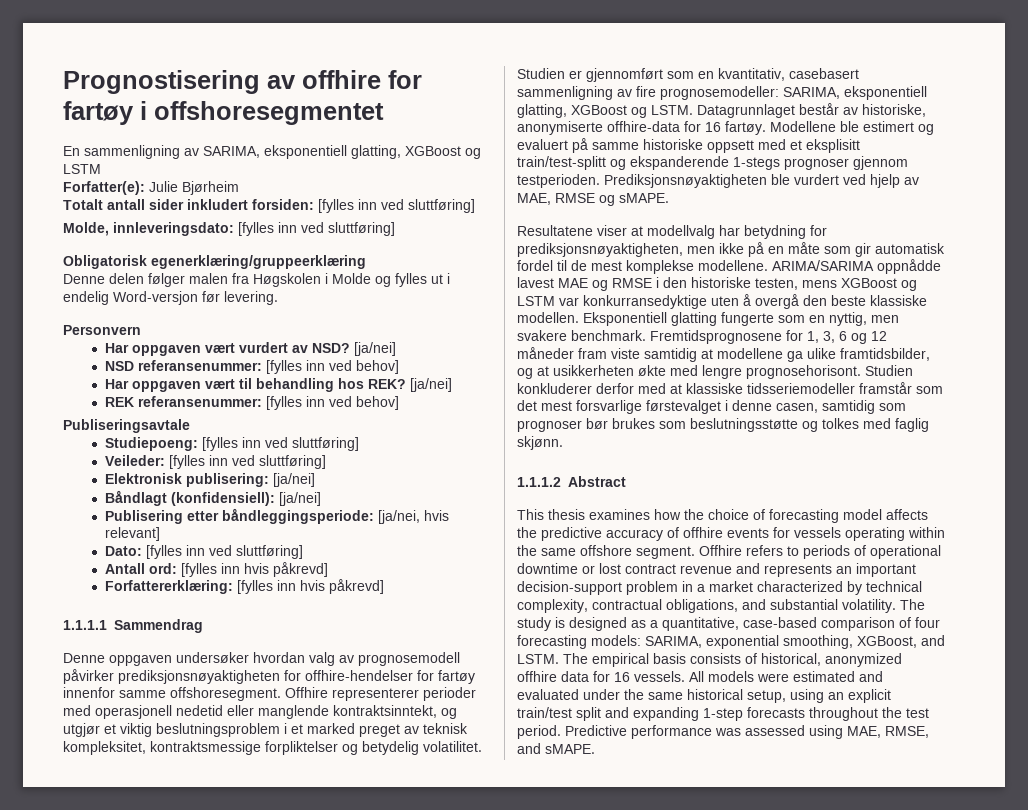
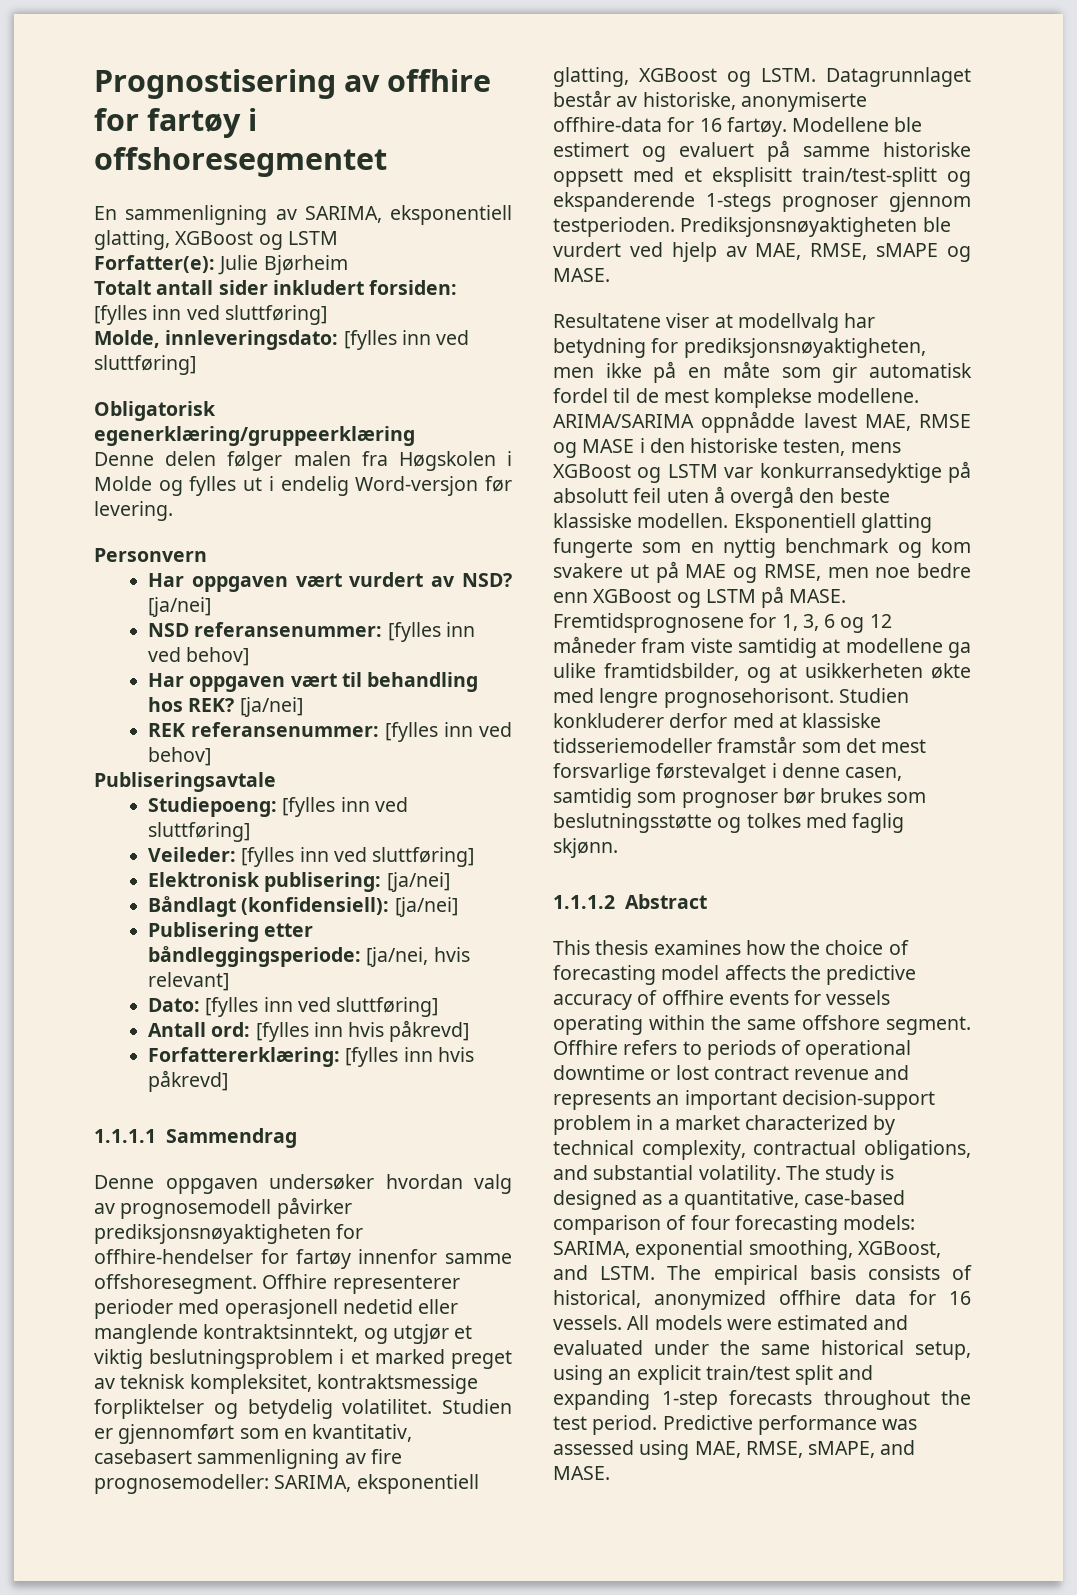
[555,193,669,206] RMSE og sMAPE. -> [810,243,971,262] [553,268,610,282] RMSE, sMAPE og MASE.
[558,278,652,291] MAE og RMSE -> [864,414,971,431] [553,439,635,458] MAE, RMSE og MASE
(707, 302) none -> [948,461,971,483] [553,488,662,503] på absolutt feil
[829,312,899,326] [517,330,646,341] nyttig, men svakere benchmark. -> [723,538,971,558] [553,561,971,583] [553,586,847,608] nyttig benchmark og kom svakere ut på MAE og RMSE, men noe bedre enn XGBoost og LSTM på MASE.
[517,743,595,754] and sMAPE. -> [808,1440,916,1458] [553,1466,610,1480] sMAPE, and MASE.

